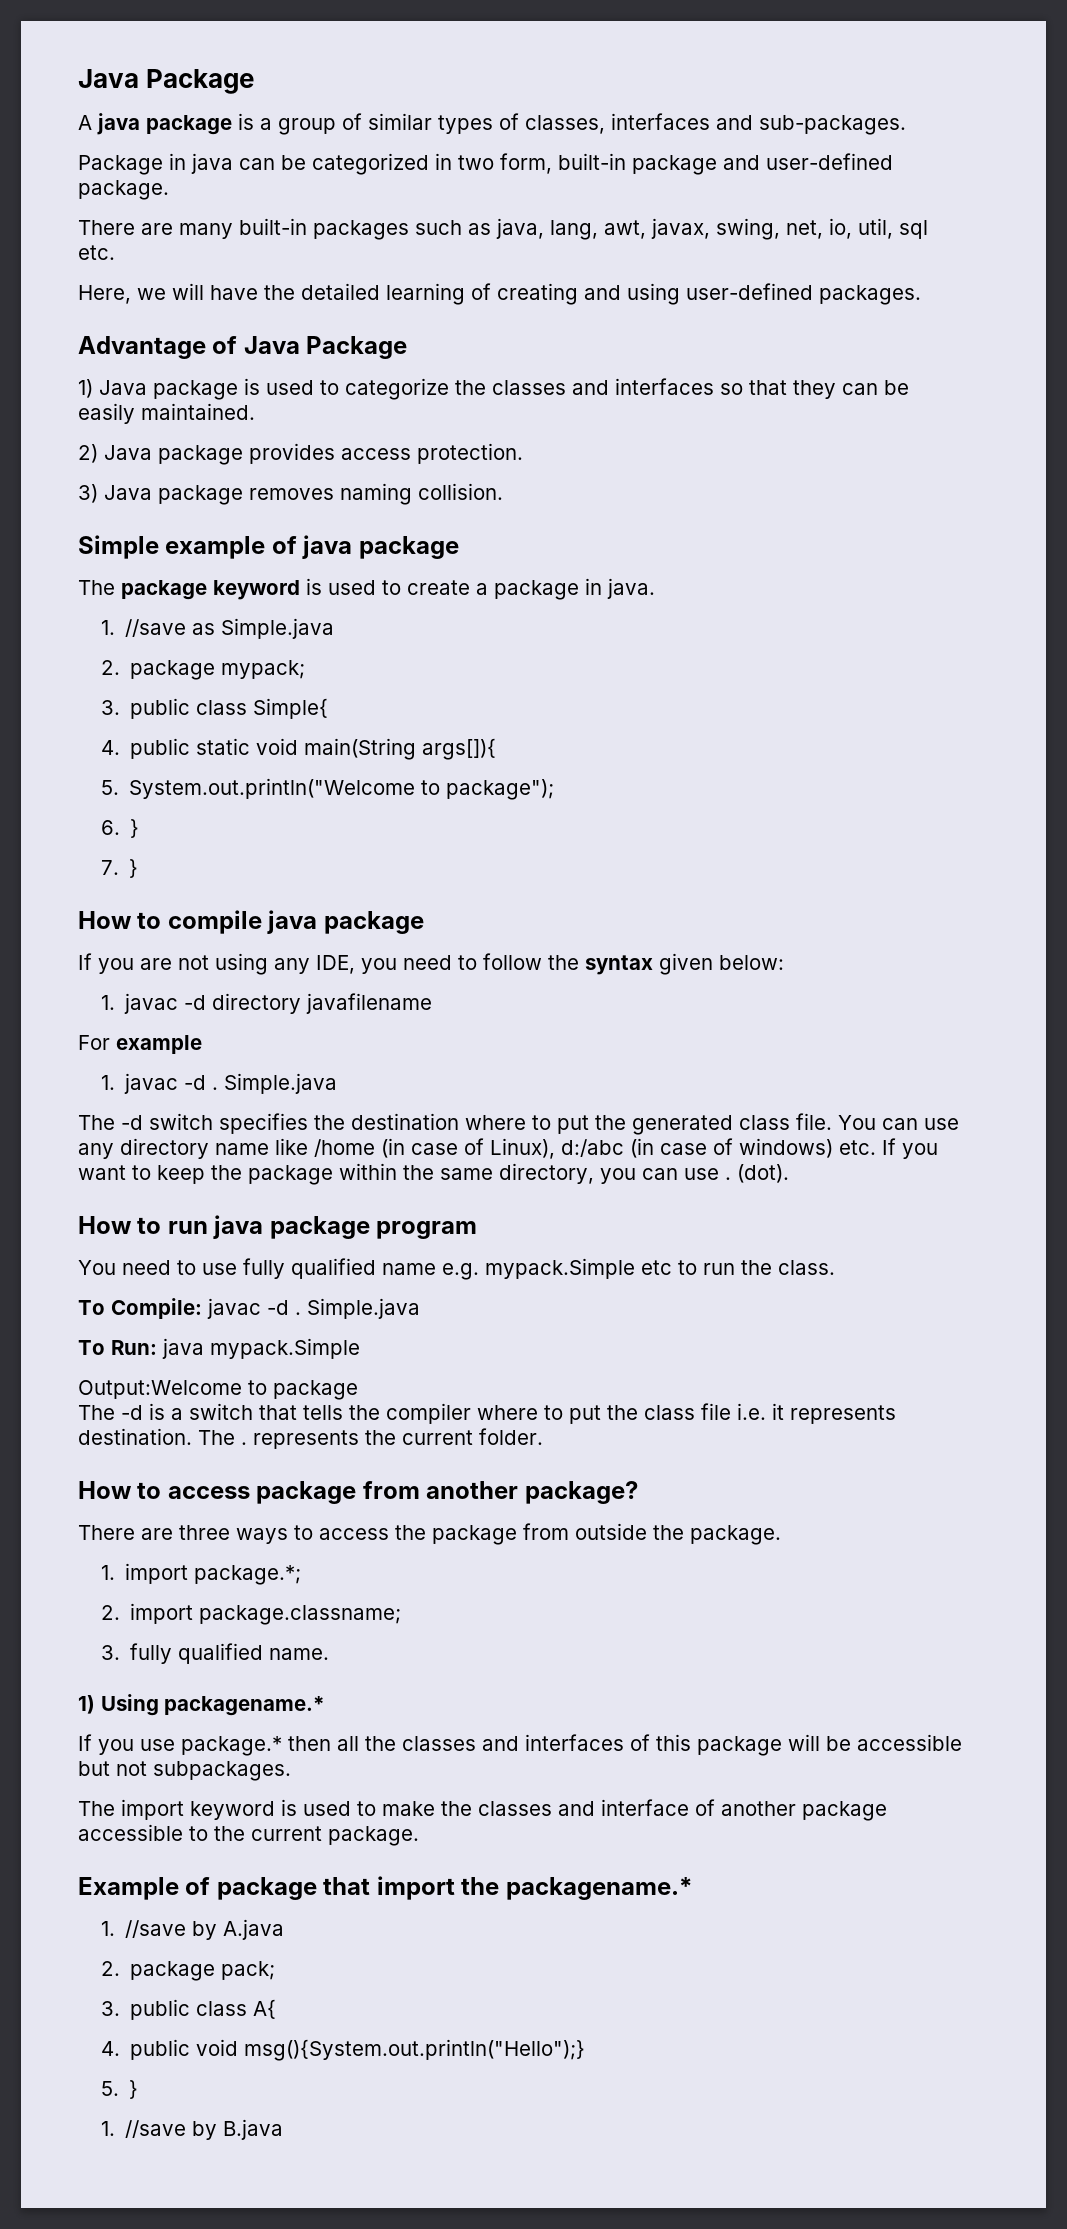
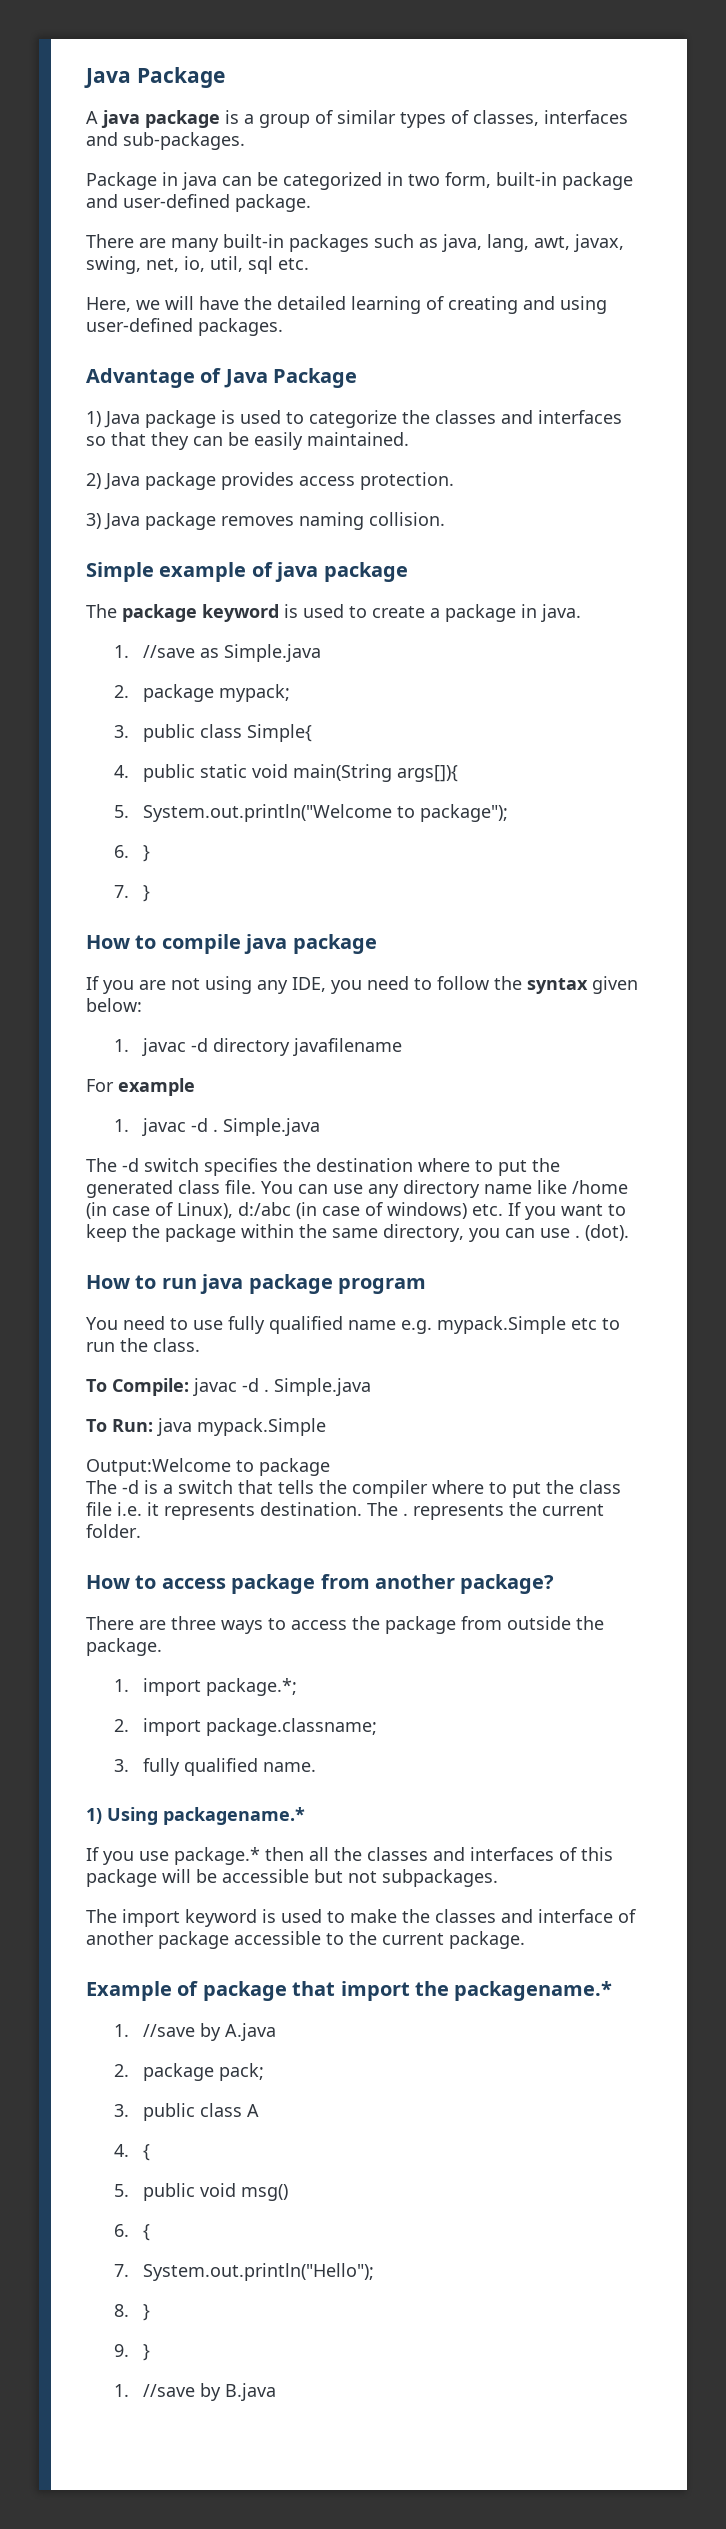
[253,1999,277,2019] [100,2039,586,2061] [100,2081,119,2096] A{ // 4. public void msg(){System.out.println("Hello");} // 5. -> [246,2104,259,2117] [114,2144,150,2161] [114,2183,288,2201] [114,2224,150,2241] [114,2263,374,2281] [114,2304,150,2321] [114,2344,130,2357] A // 4. { // 5. public void msg() // 6. { // 7. System.out.println("Hello"); // 8. } // 9.

